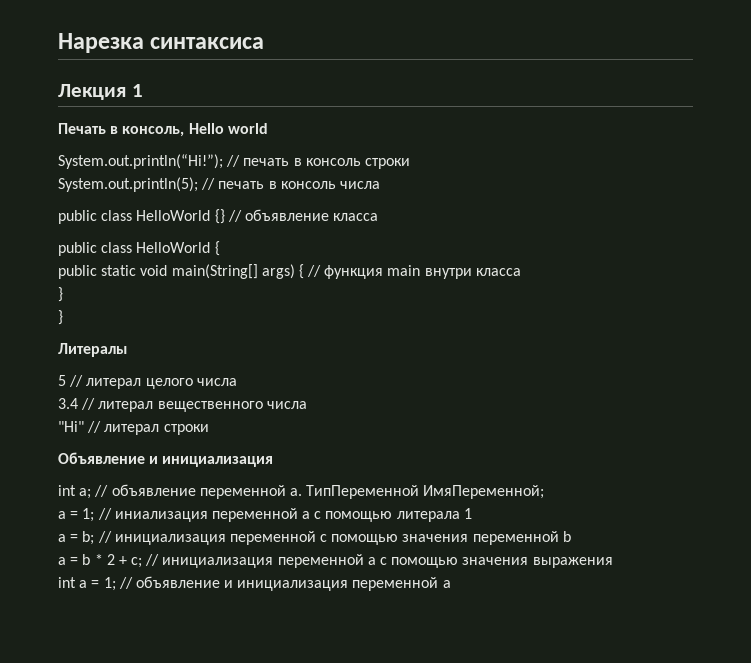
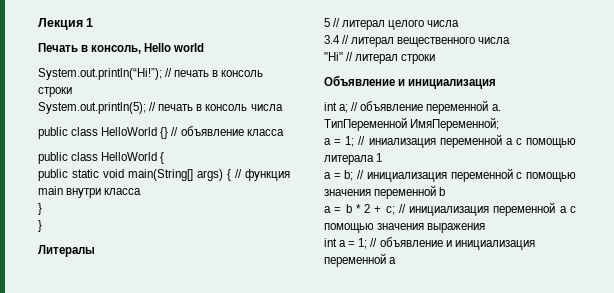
[58,33,265,53] Нарезка синтаксиса // -> (38, 24) none

